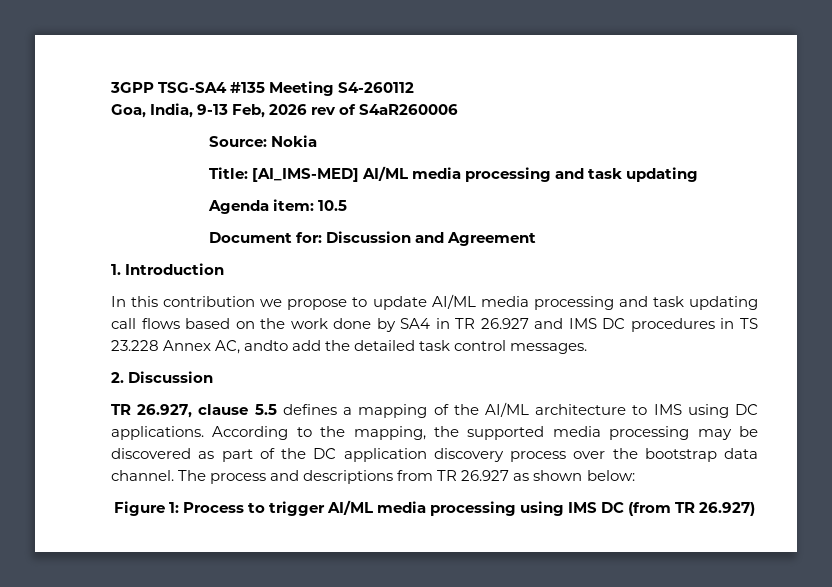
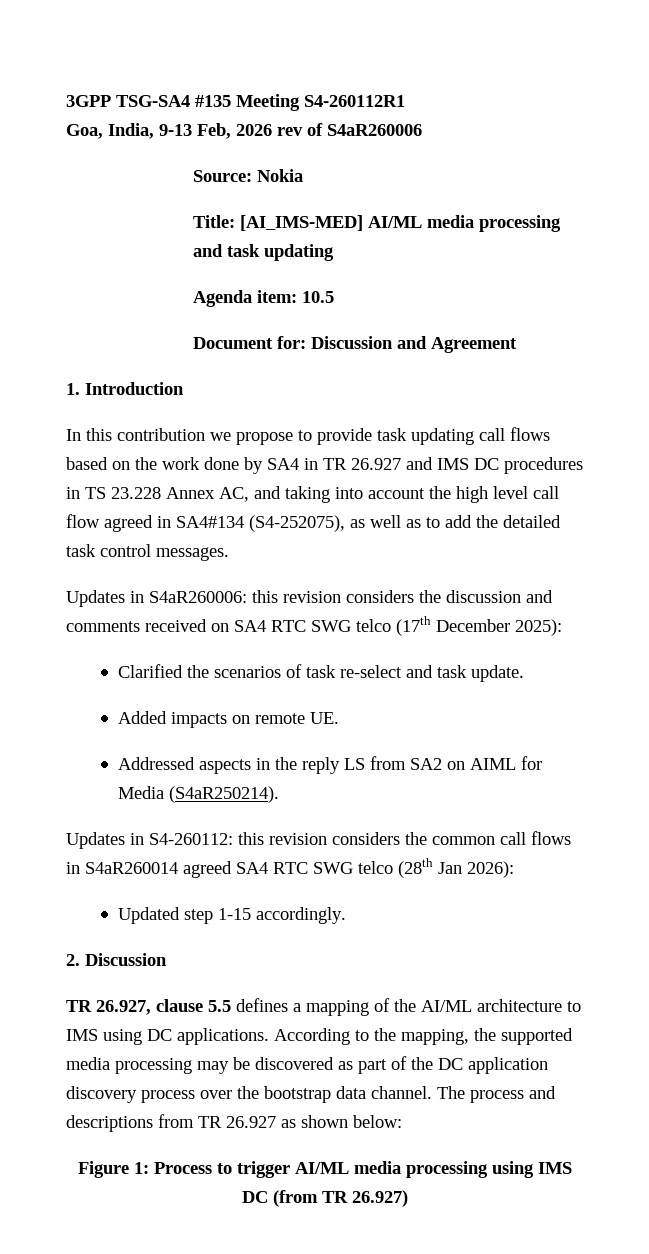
[338,82,415,93] S4-260112 -> [304,95,405,107] S4-260112R1
[372,294,648,310] update AI/ML media processing and -> [317,428,372,445] provide
[244,340,289,351] andto -> [254,486,559,503] [66,514,440,532] and taking into account the high level call flow agreed in SA4#134 (S4-252075), as well as to
(588, 348) none -> [66,590,553,607] [66,616,562,636] [118,664,525,682] [118,711,340,728] [118,756,543,774] [118,786,280,803] [66,831,571,849] [66,858,514,878] [118,907,347,924] // Updates in S4aR260006: this revision considers the discussion and comments received on SA4 RTC SWG telco (17th December 2025): // Clarified the scenarios of task re-select and task update. // Added impacts on remote UE. // Addressed aspects in the reply LS from SA2 on AIML for Media (S4aR250214). // Updates in S4-260112: this revision considers the common call flows in S4aR260014 agreed SA4 RTC SWG telco (28th Jan 2026): // Updated step 1-15 accordingly.

